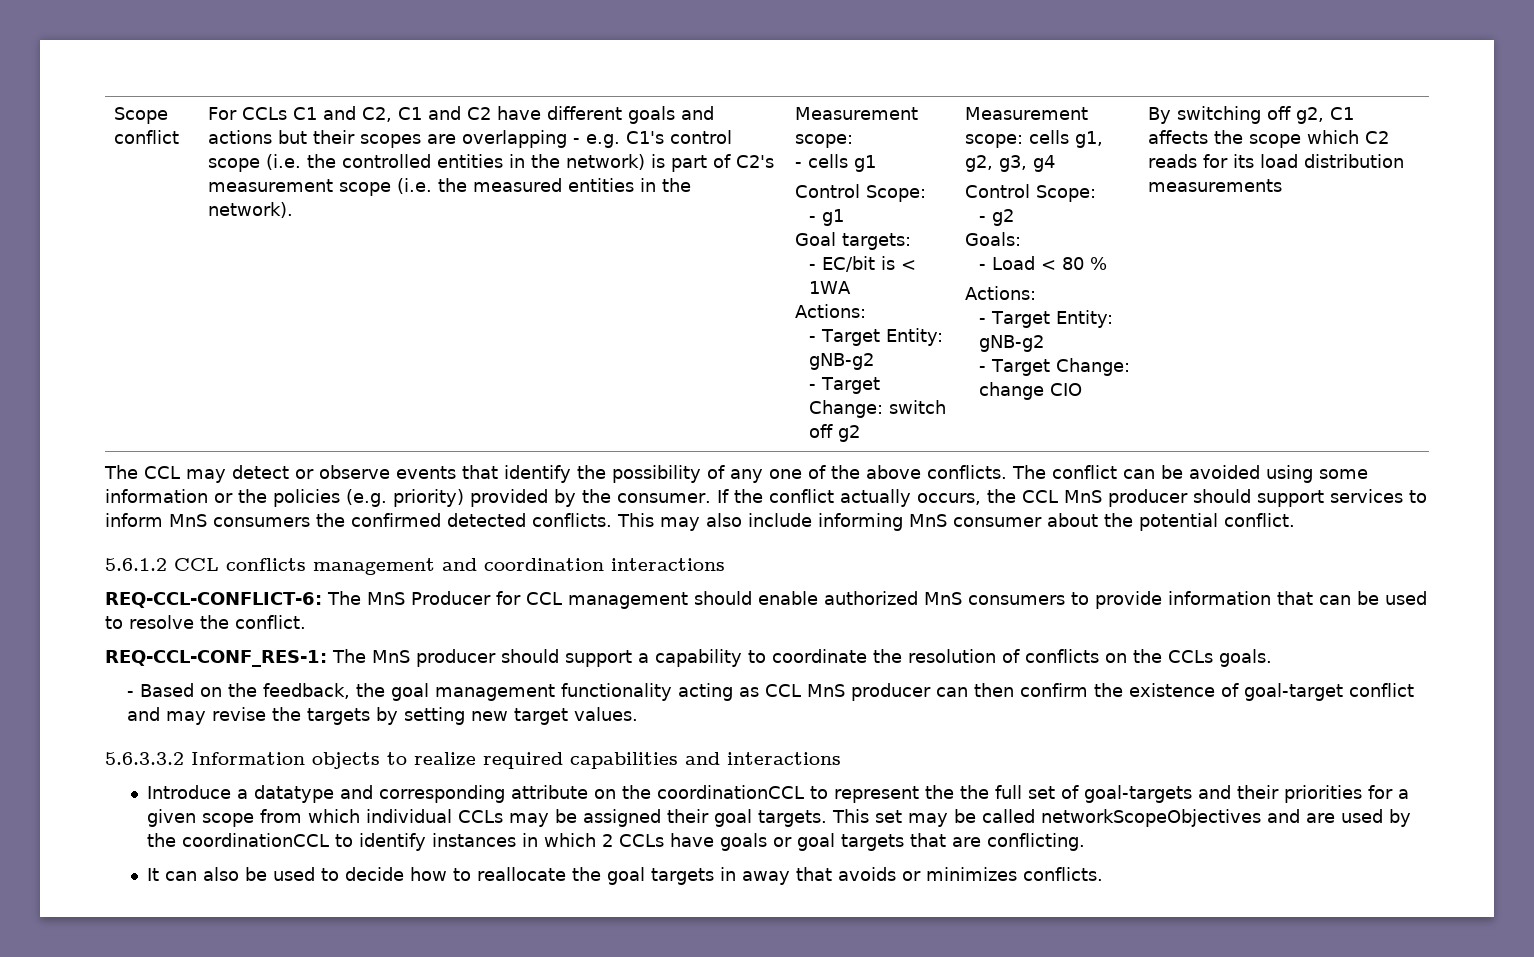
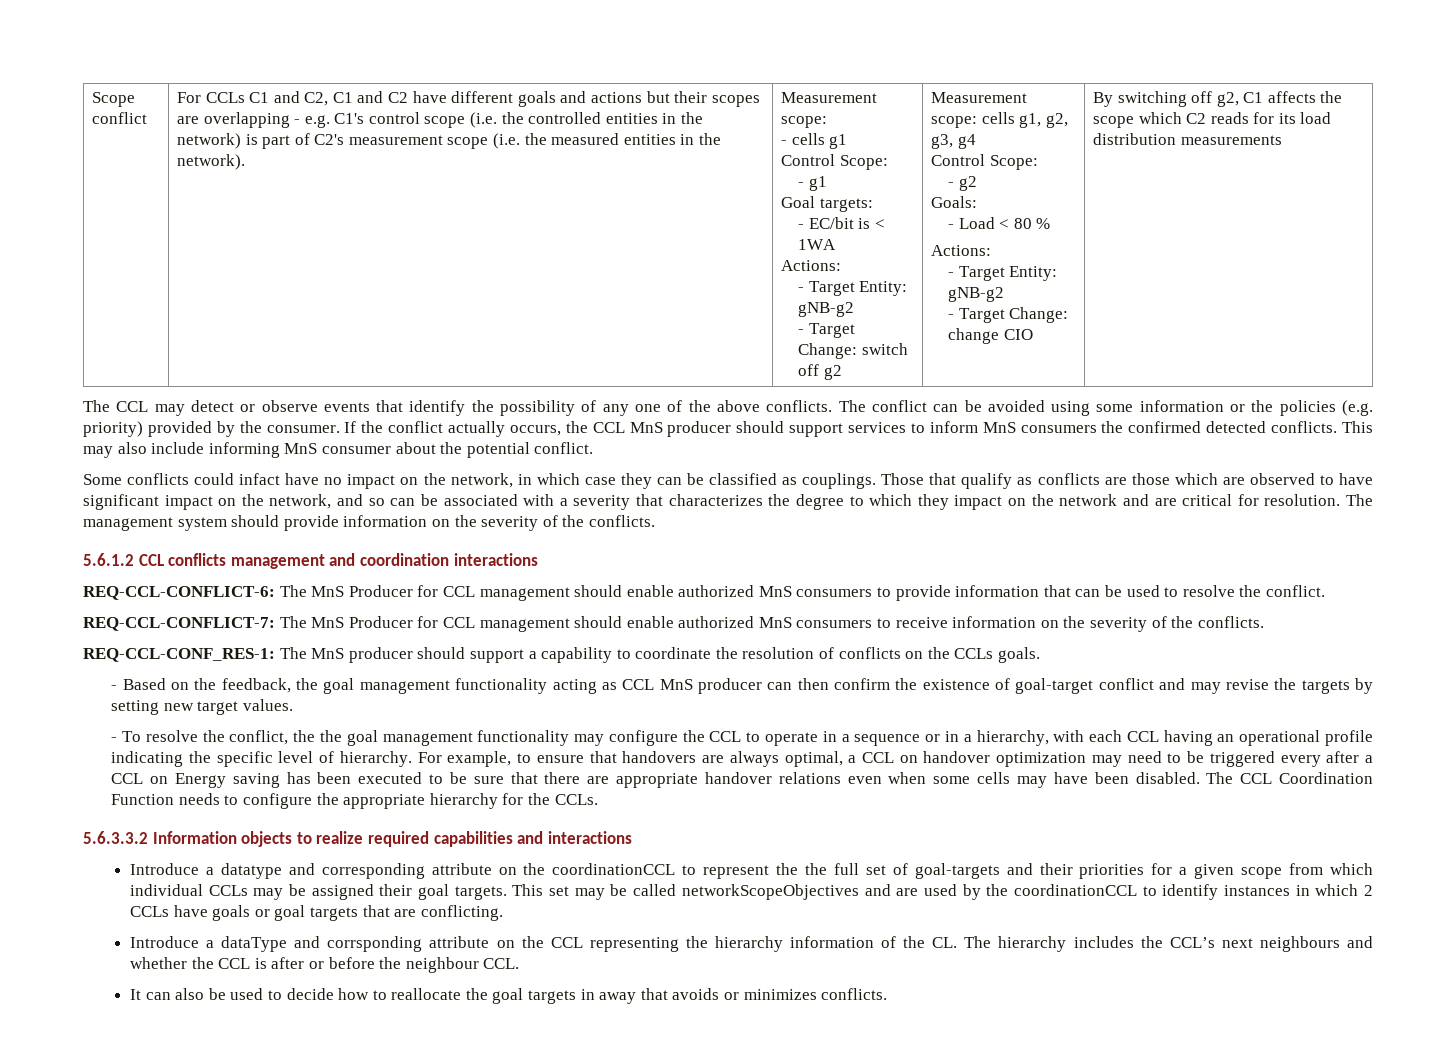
(1295, 520) none -> [83,473,1374,489] [83,494,1373,510] [83,515,655,531] // Some conflicts could infact have no impact on the network, in which case they can be classified as couplings. Those that qualify as conflicts are those which are observed to have significant impact on the network, and so can be associated with a severity that characterizes the degree to which they impact on the network and are critical for resolution. The management system should provide information on the severity of the conflicts.
(306, 622) none -> [83,616,1264,632] // REQ-CCL-CONFLICT-7: The MnS Producer for CCL management should enable authorized MnS consumers to receive information on the severity of the conflicts.
(639, 714) none -> [111,730,1373,746] [111,751,1373,767] [111,772,1373,788] [111,793,598,809] // - To resolve the conflict, the the goal management functionality may configure the CCL to operate in a sequence or in a hierarchy, with each CCL having an operational profile indicating the specific level of hierarchy. For example, to ensure that handovers are always optimal, a CCL on handover optimization may need to be triggered every after a CCL on Energy saving has been executed to be sure that there are appropriate handover relations even when some cells may have been disabled. The CCL Coordination Function needs to configure the appropriate hierarchy for the CCLs.
(1085, 842) none -> [129,936,1373,952] [129,957,520,973] // Introduce a dataType and corrsponding attribute on the CCL representing the hierarchy information of the CL. The hierarchy includes the CCL’s next neighbours and whether the CCL is after or before the neighbour CCL.

